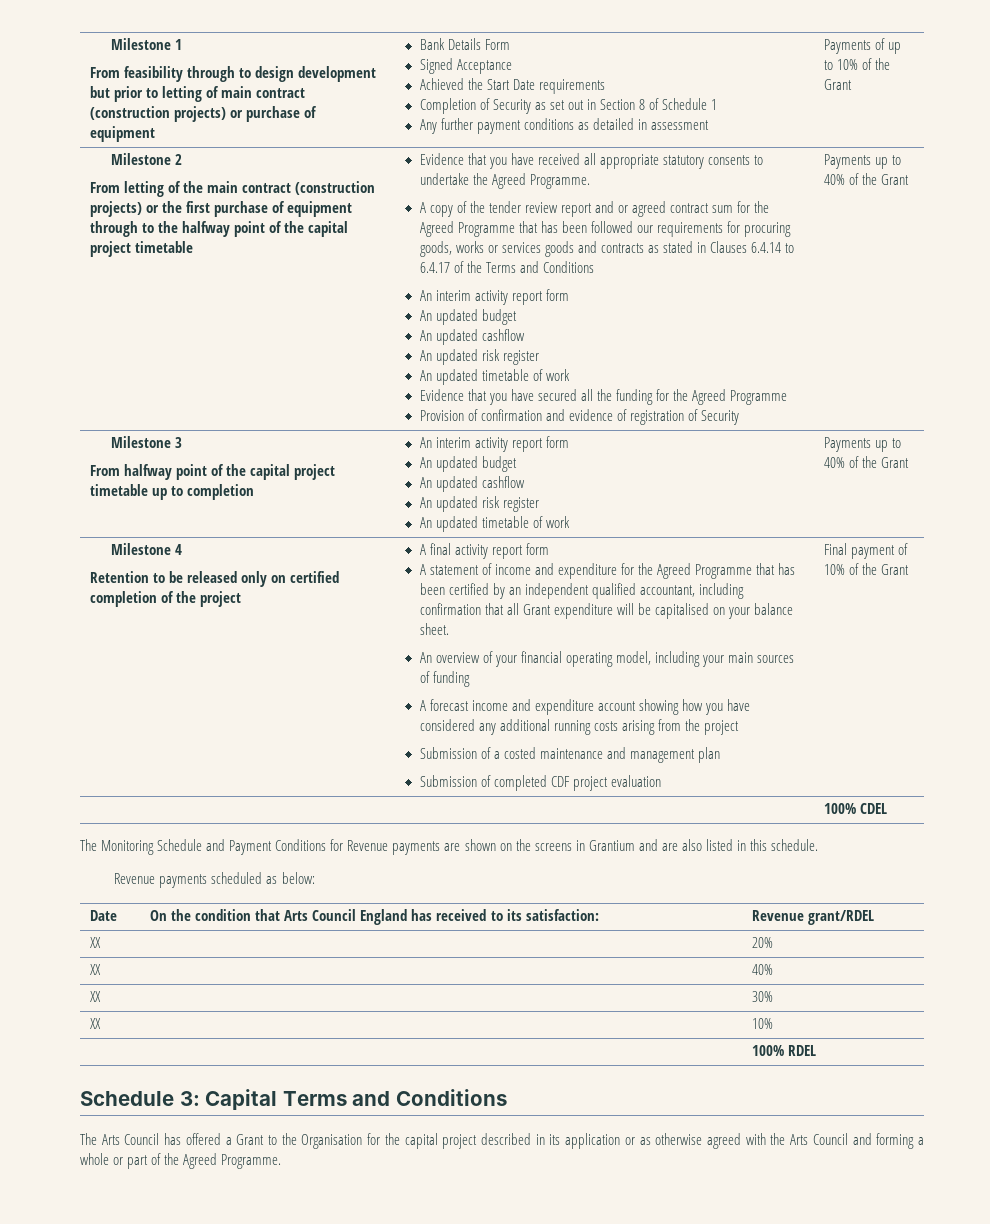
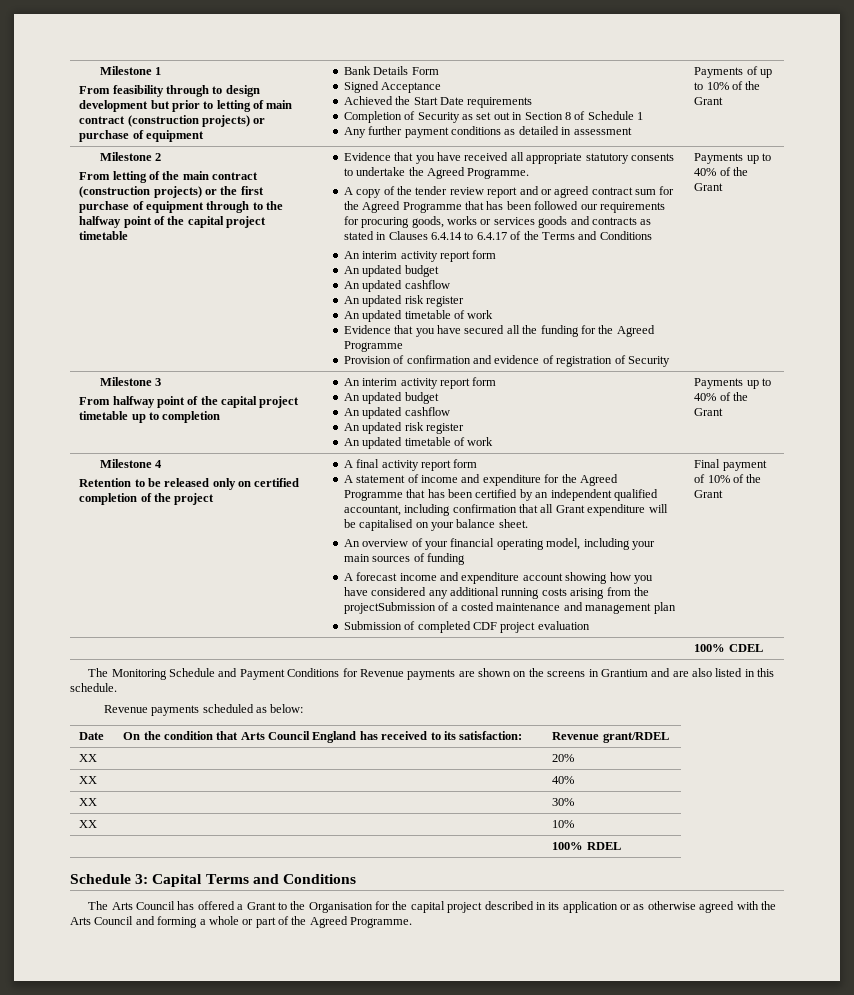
[703,720,739,735] [419,747,477,759] project // Submission -> [343,602,436,614] projectSubmission

